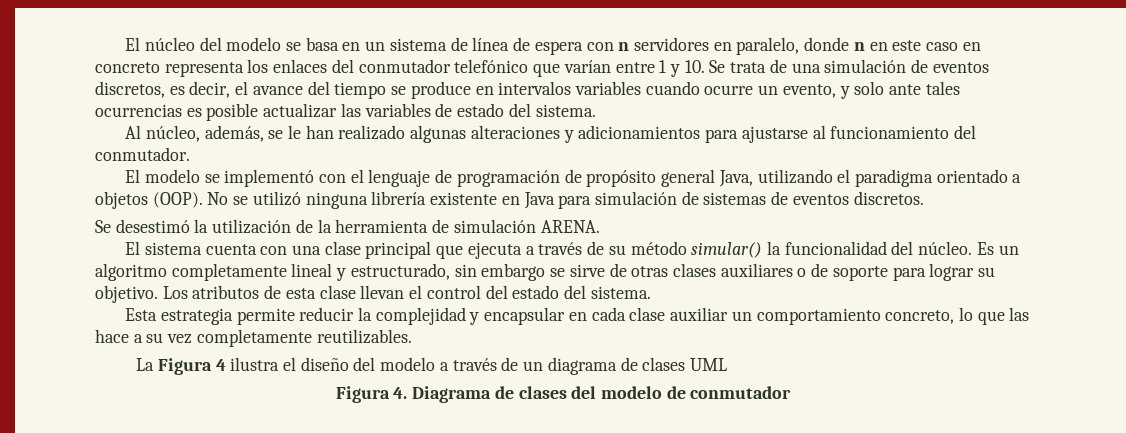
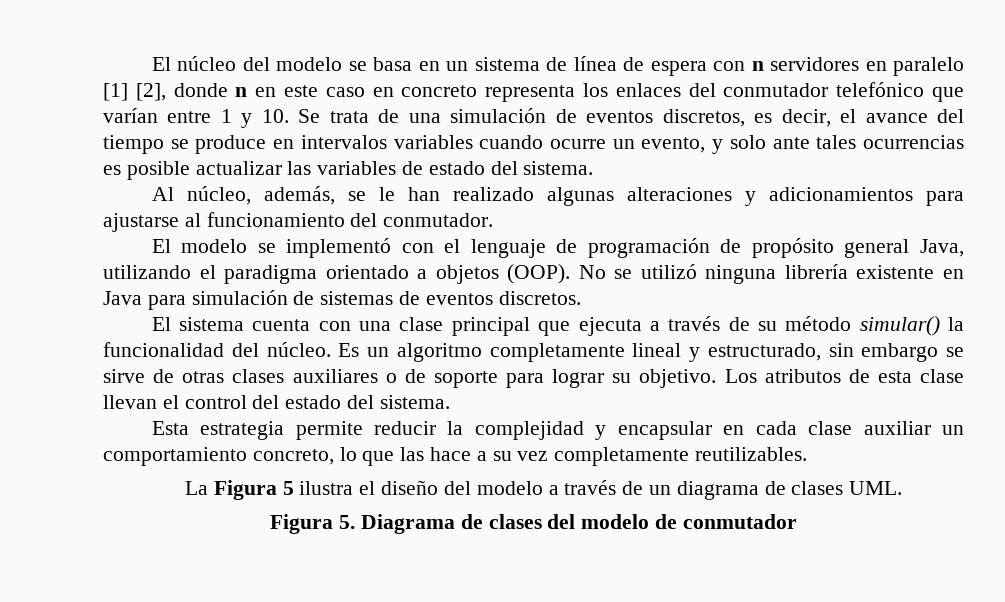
[736,37,800,55] paralelo, -> [892,57,964,76] [103,83,166,101] paralelo [1] [2],
[95,219,600,234] // Se desestimó la utilización de la herramienta de simulación ARENA. -> (581, 298) none
[215,359,226,371] 4 -> [282,481,294,495] 5
[689,358,727,371] [335,386,408,403] UML // Figura 4. -> [849,481,903,495] [270,514,356,534] UML. // Figura 5.

